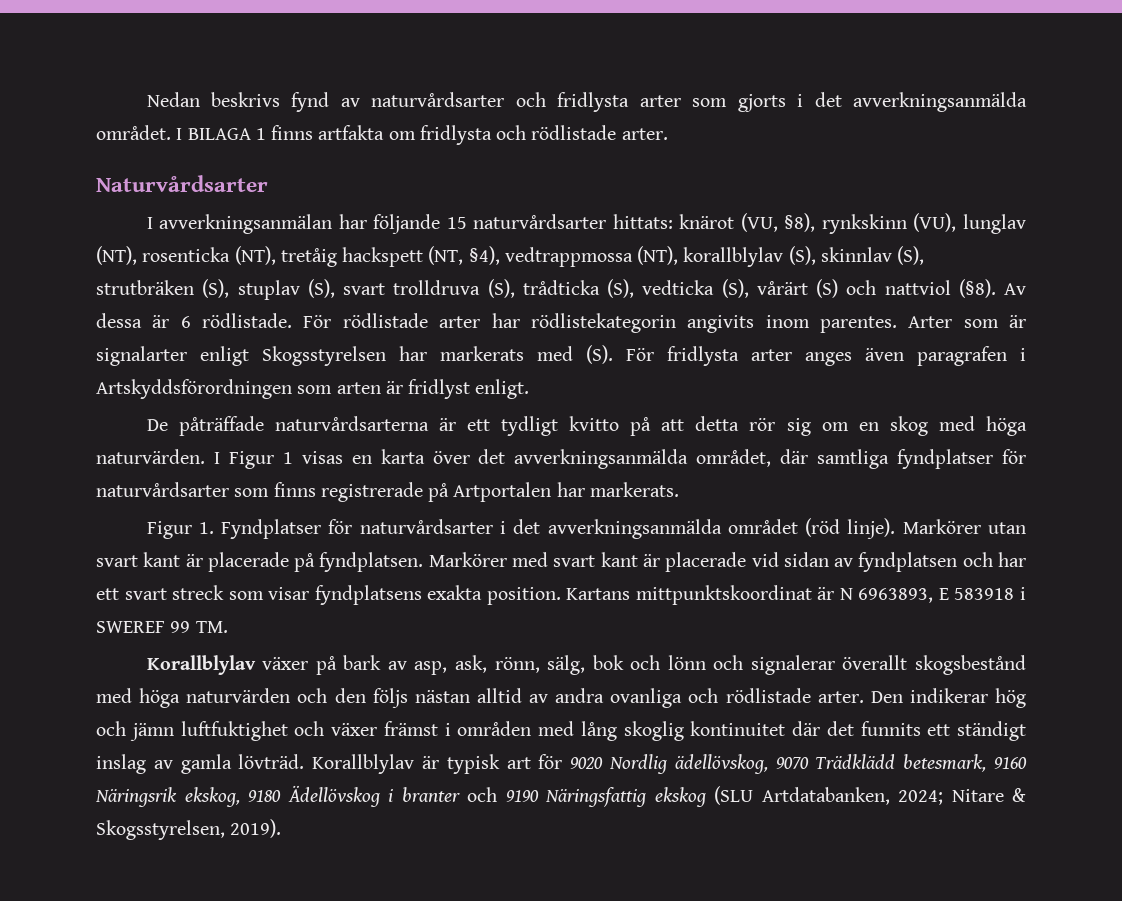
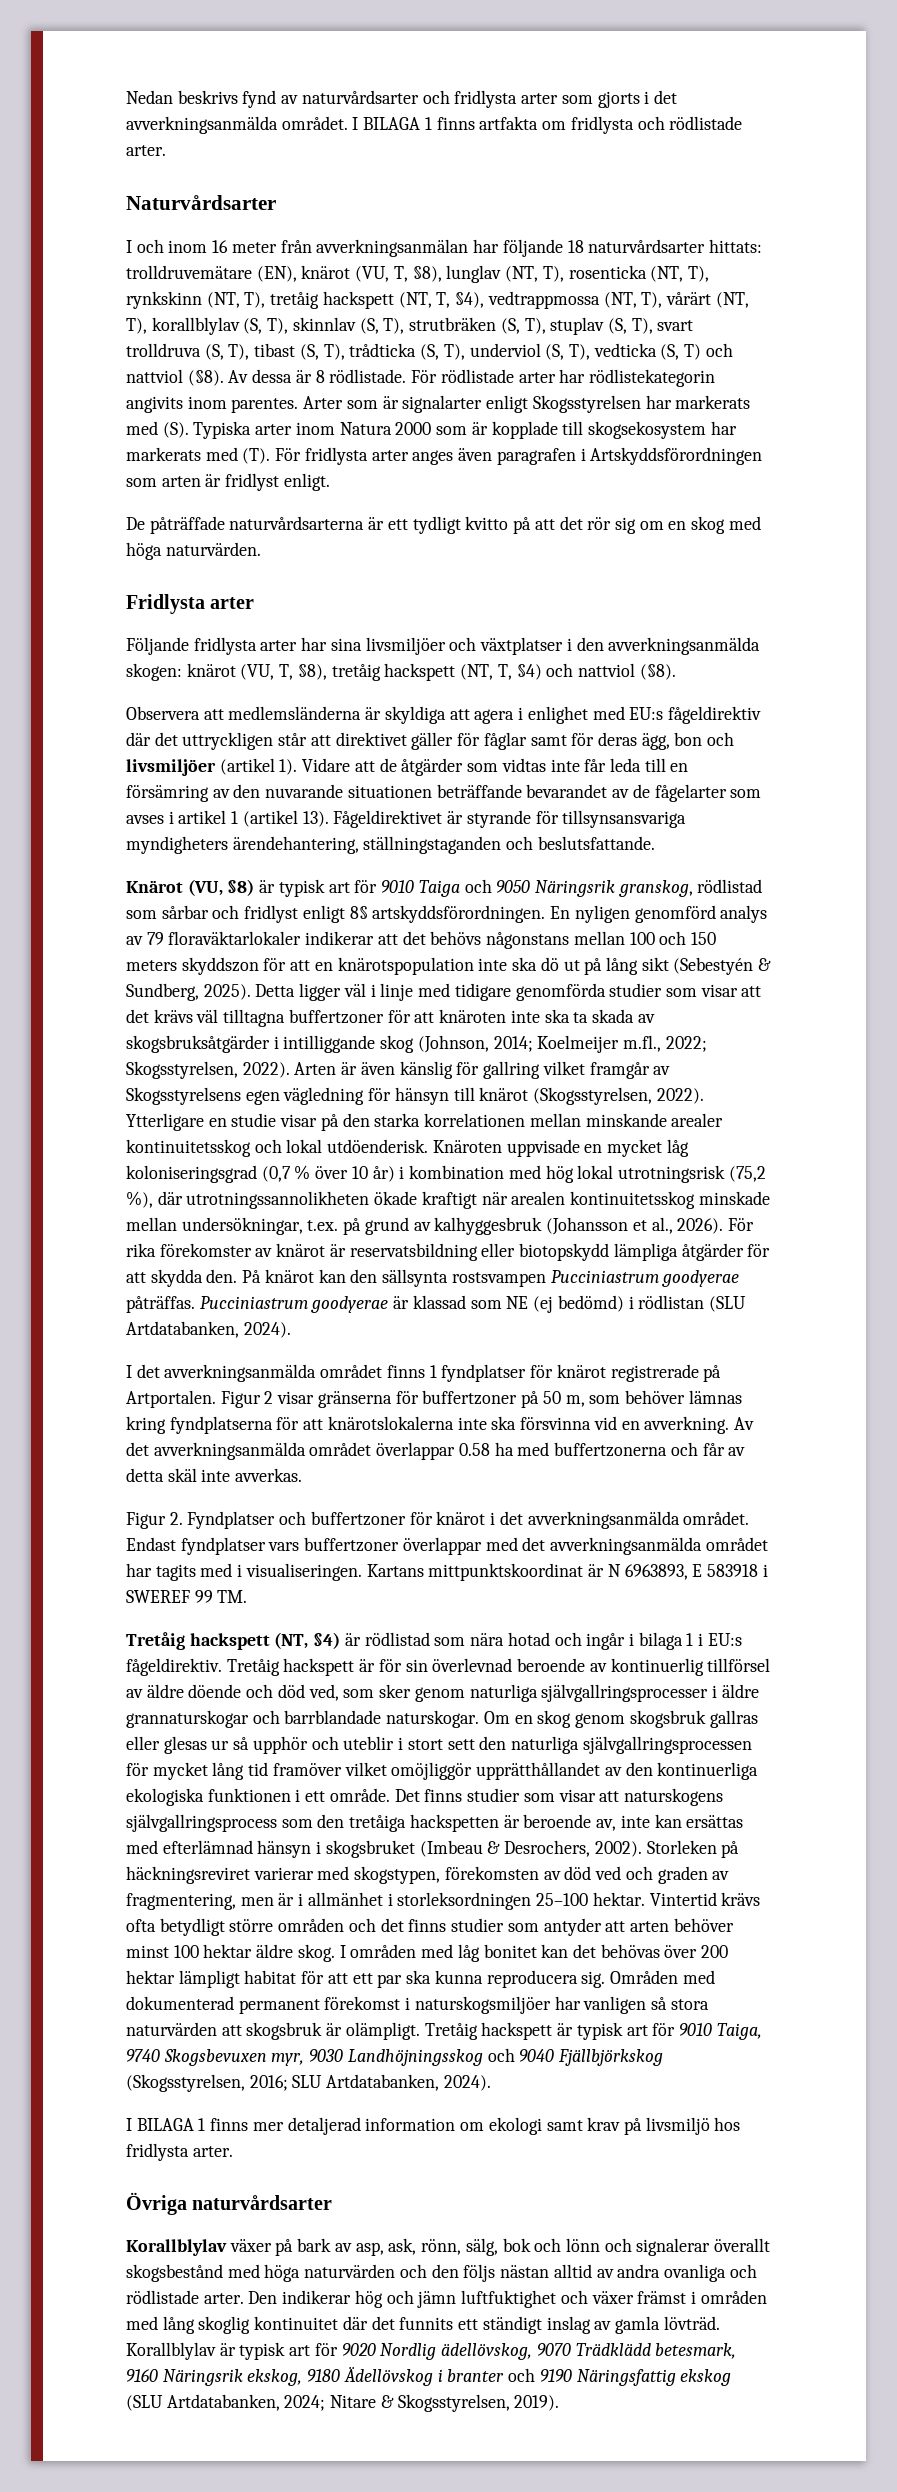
(153, 223) none -> [136,239,312,253] och inom 16 meter från
[446,217,467,229] 15 -> [567,240,584,253] 18
[679,213,1027,234] [96,246,464,267] knärot (VU, §8), rynkskinn (VU), lunglav (NT), rosenticka (NT), tretåig hackspett (NT, -> [126,265,709,283] [126,291,451,309] trolldruvemätare (EN), knärot (VU, T, §8), lunglav (NT, T), rosenticka (NT, T), rynkskinn (NT, T), tretåig hackspett (NT, T,
[637,246,925,267] [96,279,838,300] (NT), korallblylav (S), skinnlav (S), strutbräken (S), stuplav (S), svart trolldruva (S), trådticka (S), vedticka (S), vårärt (S) -> [603,292,749,308] [126,317,694,335] [126,343,702,360] (NT, T), vårärt (NT, T), korallblylav (S, T), skinnlav (S, T), strutbräken (S, T), stuplav (S, T), svart trolldruva (S, T), tibast (S, T), trådticka (S, T), underviol (S, T), vedticka (S, T)
[180,316,191,328] 6 -> [315,370,325,383] 8
(613, 354) none -> [193,421,737,439] [126,447,271,464] Typiska arter inom Natura 2000 som är kopplade till skogsekosystem har markerats med (T).
[695,416,740,431] detta -> [559,516,583,530] det
[213,449,1026,469] [96,482,679,502] [146,518,1027,539] [96,552,1026,572] [96,585,561,605] I Figur 1 visas en karta över det avverkningsanmälda området, där samtliga fyndplatser för naturvårdsarter som finns registrerade på Artportalen har markerats. // Figur 1. Fyndplatser för naturvårdsarter i det avverkningsanmälda området (röd linje). Markörer utan svart kant är placerade på fyndplatsen. Markörer med svart kant är placerade vid sidan av fyndplatsen och har ett svart streck som visar fyndplatsens exakta position. -> [126,594,255,614] [126,637,761,655] [126,663,676,681] [126,706,761,724] [126,732,735,750] [126,758,689,776] [126,784,762,802] [126,810,687,828] [126,836,655,854] [126,879,763,897] [126,905,768,923] [126,931,716,949] [126,957,772,975] [126,983,762,1001] [126,1009,655,1027] [126,1035,707,1053] [126,1061,671,1079] [126,1087,704,1105] [126,1113,724,1131] [126,1139,689,1157] [126,1165,766,1183] [126,1191,770,1209] [126,1217,754,1235] [126,1243,771,1261] [126,1269,740,1287] [126,1295,746,1313] [126,1321,291,1338] [126,1364,722,1382] [126,1390,742,1408] [126,1416,754,1434] [126,1442,746,1460] [126,1468,303,1482] [126,1511,750,1529] [126,1537,768,1555] [126,1563,362,1581] // Fridlysta arter // Följande fridlysta arter har sina livsmiljöer och växtplatser i den avverkningsanmälda skogen: knärot (VU, T, §8), tretåig hackspett (NT, T, §4) och nattviol (§8). // Observera att medlemsländerna är skyldiga att agera i enlighet med EU:s fågeldirektiv där det uttryckligen står att direktivet gäller för fåglar samt för deras ägg, bon och livsmiljöer (artikel 1). Vidare att de åtgärder som vidtas inte får leda till en försämring av den nuvarande situationen beträffande bevarandet av de fågelarter som avses i artikel 1 (artikel 13). Fågeldirektivet är styrande för tillsynsansvariga myndigheters ärendehantering, ställningstaganden och beslutsfattande. // Knärot (VU, §8) är typisk art för 9010 Taiga och 9050 Näringsrik granskog, rödlistad som sårbar och fridlyst enligt 8§ artskyddsförordningen. En nyligen genomförd analys av 79 floraväktarlokaler indikerar att det behövs någonstans mellan 100 och 150 meters skyddszon för att en knärotspopulation inte ska dö ut på lång sikt (Sebestyén & Sundberg, 2025). Detta ligger väl i linje med tidigare genomförda studier som visar att det krävs väl tilltagna buffertzoner för att knäroten inte ska ta skada av skogsbruksåtgärder i intilliggande skog (Johnson, 2014; Koelmeijer m.fl., 2022; Skogsstyrelsen, 2022). Arten är även känslig för gallring vilket framgår av Skogsstyrelsens egen vägledning för hänsyn till knärot (Skogsstyrelsen, 2022). Ytterligare en studie visar på den starka korrelationen mellan minskande arealer kontinuitetsskog och lokal utdöenderisk. Knäroten uppvisade en mycket låg koloniseringsgrad (0,7 % över 10 år) i kombination med hög lokal utrotningsrisk (75,2 %), där utrotningssannolikheten ökade kraftigt när arealen kontinuitetsskog minskade mellan undersökningar, t.ex. på grund av kalhyggesbruk (Johansson et al., 2026). För rika förekomster av knärot är reservatsbildning eller biotopskydd lämpliga åtgärder för att skydda den. På knärot kan den sällsynta rostsvampen Pucciniastrum goodyerae påträffas. Pucciniastrum goodyerae är klassad som NE (ej bedömd) i rödlistan (SLU Artdatabanken, 2024). // I det avverkningsanmälda området finns 1 fyndplatser för knärot registrerade på Artportalen. Figur 2 visar gränserna för buffertzoner på 50 m, som behöver lämnas kring fyndplatserna för att knärotslokalerna inte ska försvinna vid en avverkning. Av det avverkningsanmälda området överlappar 0.58 ha med buffertzonerna och får av detta skäl inte avverkas. // Figur 2. Fyndplatser och buffertzoner för knärot i det avverkningsanmälda området. Endast fyndplatser vars buffertzoner överlappar med det avverkningsanmälda området har tagits med i visualiseringen.
(228, 627) none -> [126,1632,742,1650] [126,1658,771,1676] [126,1684,759,1702] [126,1710,758,1728] [126,1736,752,1754] [126,1762,759,1780] [126,1788,723,1806] [126,1814,744,1832] [126,1840,740,1858] [126,1866,730,1884] [126,1892,761,1910] [126,1918,734,1936] [126,1944,729,1962] [126,1970,715,1988] [126,1996,709,2014] [126,2022,762,2040] [126,2048,664,2066] [126,2074,491,2092] [126,2117,741,2135] [126,2143,233,2161] [126,2192,333,2215] // Tretåig hackspett (NT, §4) är rödlistad som nära hotad och ingår i bilaga 1 i EU:s fågeldirektiv. Tretåig hackspett är för sin överlevnad beroende av kontinuerlig tillförsel av äldre döende och död ved, som sker genom naturliga självgallringsprocesser i äldre grannaturskogar och barrblandade naturskogar. Om en skog genom skogsbruk gallras eller glesas ur så upphör och uteblir i stort sett den naturliga självgallringsprocessen för mycket lång tid framöver vilket omöjliggör upprätthållandet av den kontinuerliga ekologiska funktionen i ett område. Det finns studier som visar att naturskogens självgallringsprocess som den tretåiga hackspetten är beroende av, inte kan ersättas med efterlämnad hänsyn i skogsbruket (Imbeau & Desrochers, 2002). Storleken på häckningsreviret varierar med skogstypen, förekomsten av död ved och graden av fragmentering, men är i allmänhet i storleksordningen 25–100 hektar. Vintertid krävs ofta betydligt större områden och det finns studier som antyder att arten behöver minst 100 hektar äldre skog. I områden med låg bonitet kan det behövas över 200 hektar lämpligt habitat för att ett par ska kunna reproducera sig. Områden med dokumenterad permanent förekomst i naturskogsmiljöer har vanligen så stora naturvärden att skogsbruk är olämpligt. Tretåig hackspett är typisk art för 9010 Taiga, 9740 Skogsbevuxen myr, 9030 Landhöjningsskog och 9040 Fjällbjörkskog (Skogsstyrelsen, 2016; SLU Artdatabanken, 2024). // I BILAGA 1 finns mer detaljerad information om ekologi samt krav på livsmiljö hos fridlysta arter. // Övriga naturvårdsarter

